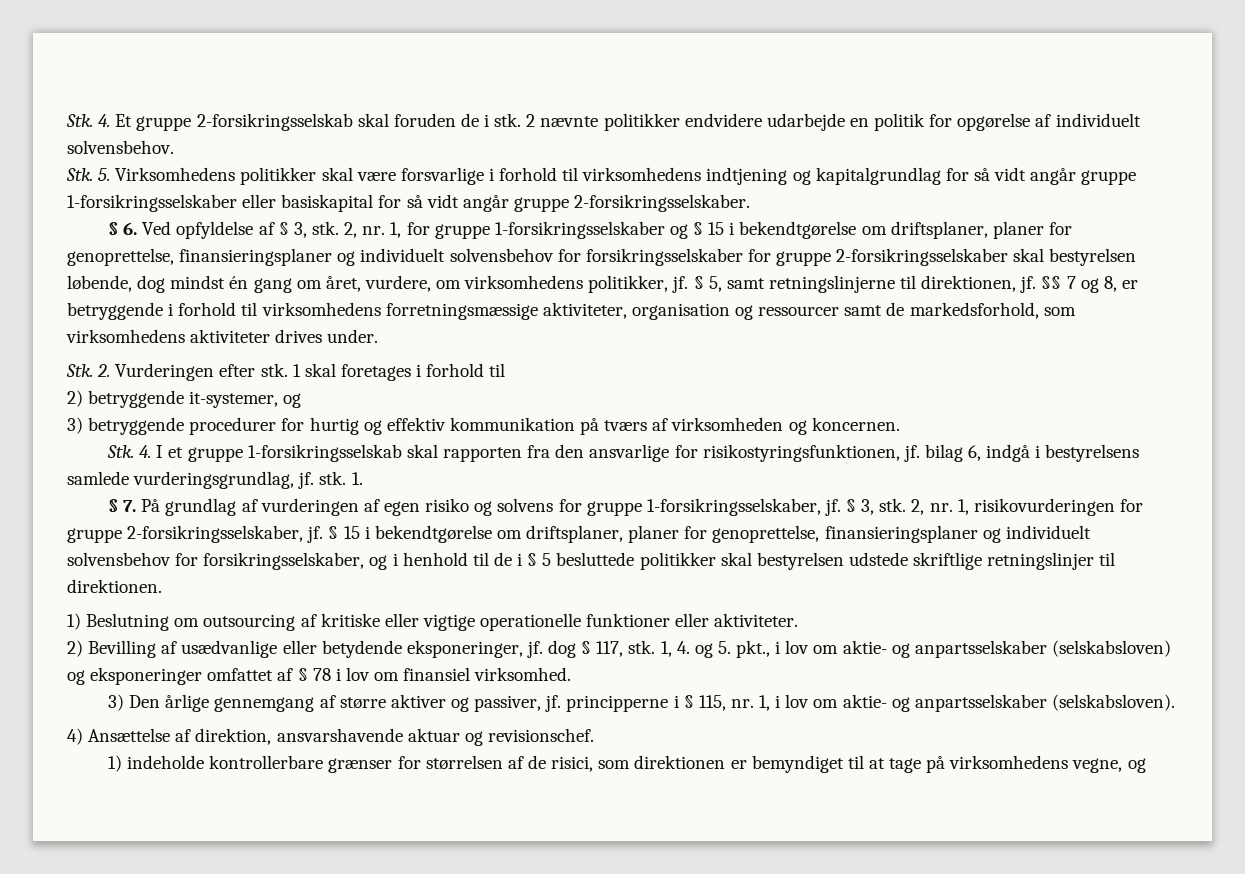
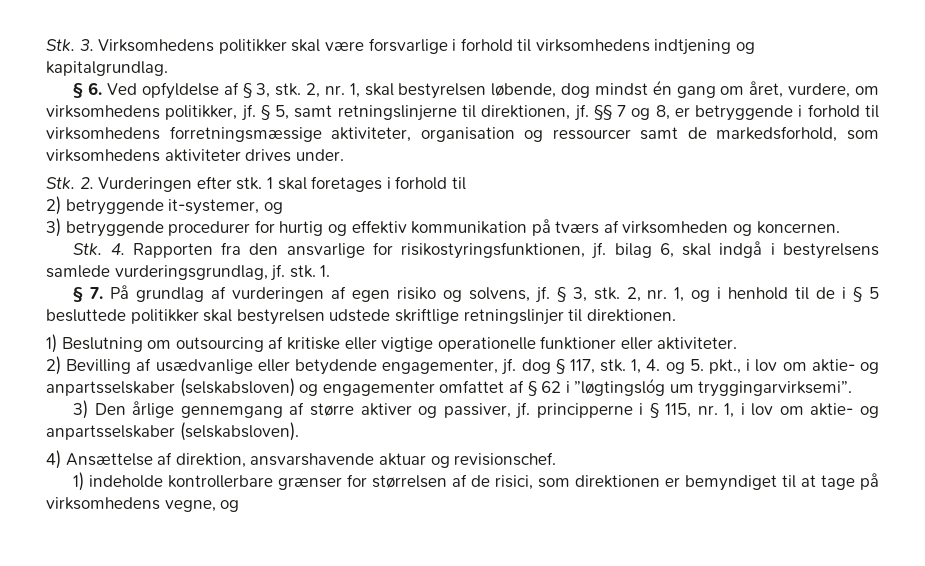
[66,113,1141,131] [67,140,174,154] [66,168,111,181] Stk. 4. Et gruppe 2-forsikringsselskab skal foruden de i stk. 2 nævnte politikker endvidere udarbejde en politik for opgørelse af individuelt solvensbehov. // Stk. 5. -> [46,39,94,51] Stk. 3.
[815,167,1137,185] [67,194,751,212] kapitalgrundlag for så vidt angår gruppe 1-forsikringsselskaber eller basiskapital for så vidt angår gruppe 2-forsikringsselskaber. -> [46,61,168,76] kapitalgrundlag.
[406,221,1072,239] [67,248,1009,266] for gruppe 1-forsikringsselskaber og § 15 i bekendtgørelse om driftsplaner, planer for genoprettelse, finansieringsplaner og individuelt solvensbehov for forsikringsselskaber for gruppe 2-forsikringsselskaber -> (360, 90) none
[156,444,522,462] I et gruppe 1-forsikringsselskab skal rapporten -> [132,243,213,258] Rapporten
(982, 453) none -> [682,243,712,256] skal
[497,498,821,516] solvens for gruppe 1-forsikringsselskaber, -> [468,287,530,302] solvens,
[973,498,1143,516] [67,525,1091,543] [67,552,365,570] risikovurderingen for gruppe 2-forsikringsselskaber, jf. § 15 i bekendtgørelse om driftsplaner, planer for genoprettelse, finansieringsplaner og individuelt solvensbehov for forsikringsselskaber, -> (685, 294) none
[406,640,523,658] eksponeringer, -> [382,359,499,374] engagementer,
[90,667,203,685] eksponeringer -> [322,381,435,396] engagementer
[312,667,572,681] 78 i lov om finansiel virksomhed. -> [541,378,853,397] 62 i ”løgtingslóg um tryggingarvirksemi”.

